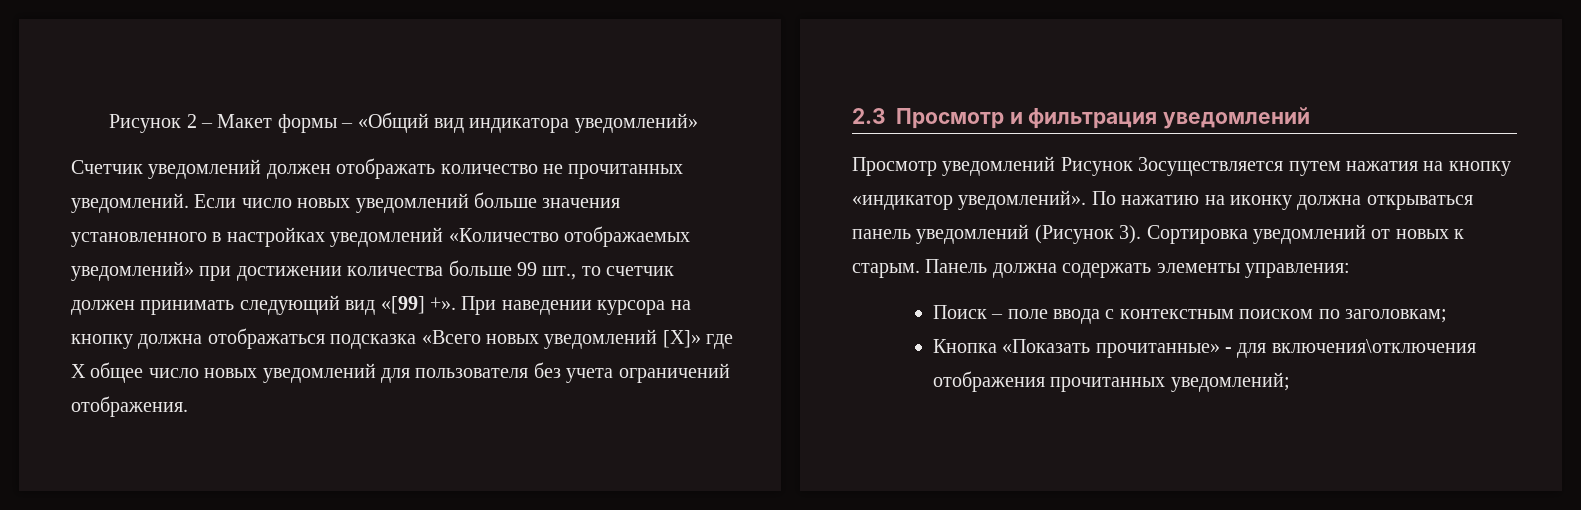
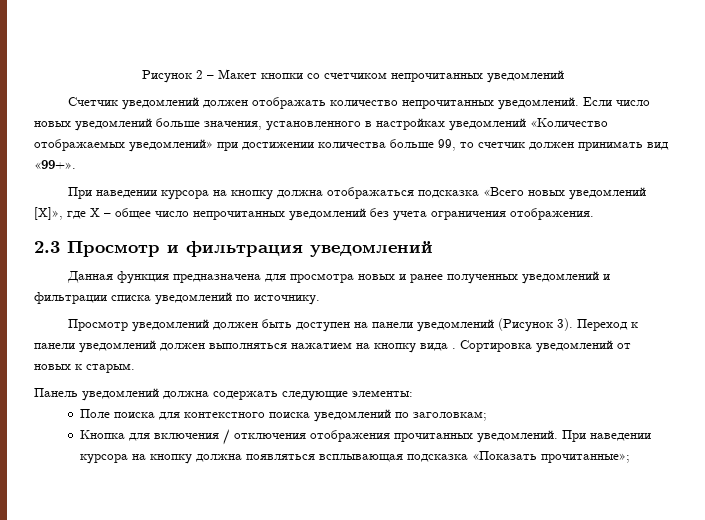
[277,112,698,133] формы – «Общий вид индикатора уведомлений» -> [260,70,564,83] кнопки со счетчиком непрочитанных уведомлений
[543,164,684,179] не прочитанных -> [401,100,494,109] непрочитанных
[542,198,621,208] значения -> [204,121,262,130] значения,
[517,262,577,280] 99 шт., -> [438,139,456,151] 99,
[239,295,456,315] следующий вид «[99] +». -> [647,142,669,150] [34,160,76,169] вид «99+». //
[662,330,701,348] [Х]» -> [34,207,63,220] [Х]»,
(86, 371) none -> [104,213,111,217] –
[204,363,529,383] новых уведомлений для пользователя -> [193,208,366,221] непрочитанных уведомлений
[618,363,730,383] ограничений -> [431,211,506,220] ограничения
[852,156,1511,176] [852,190,1473,210] [852,224,1142,244] Просмотр уведомлений Рисунок 3осуществляется путем нажатия на кнопку «индикатор уведомлений». По нажатию на иконку должна открываться панель уведомлений (Рисунок 3). -> [66,271,610,284] [34,292,320,305] [67,318,638,332] [34,340,456,353] Данная функция предназначена для просмотра новых и ранее полученных уведомлений и фильтрации списка уведомлений по источнику. // Просмотр уведомлений должен быть доступен на панели уведомлений (Рисунок 3). Переход к панели уведомлений должен выполняться нажатием на кнопку вида .
[925,259,1350,278] [932,305,1447,324] [932,339,1476,358] [932,371,1290,392] Панель должна содержать элементы управления: // Поиск – поле ввода с контекстным поиском по заголовкам; // Кнопка «Показать прочитанные» - для включения\отключения отображения прочитанных уведомлений; -> [34,388,413,401] [79,409,487,422] [79,429,651,445] [79,451,630,464] // Панель уведомлений должна содержать следующие элементы: // Поле поиска для контекстного поиска уведомлений по заголовкам; // Кнопка для включения / отключения отображения прочитанных уведомлений. При наведении курсора на кнопку должна появляться всплывающая подсказка «Показать прочитанные»;

